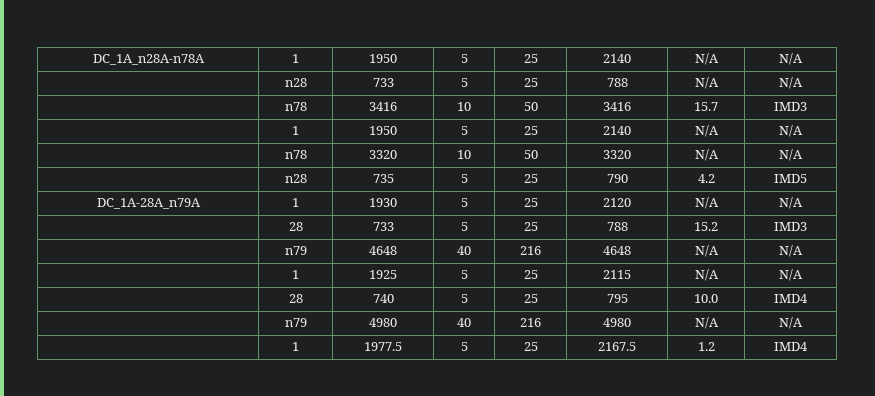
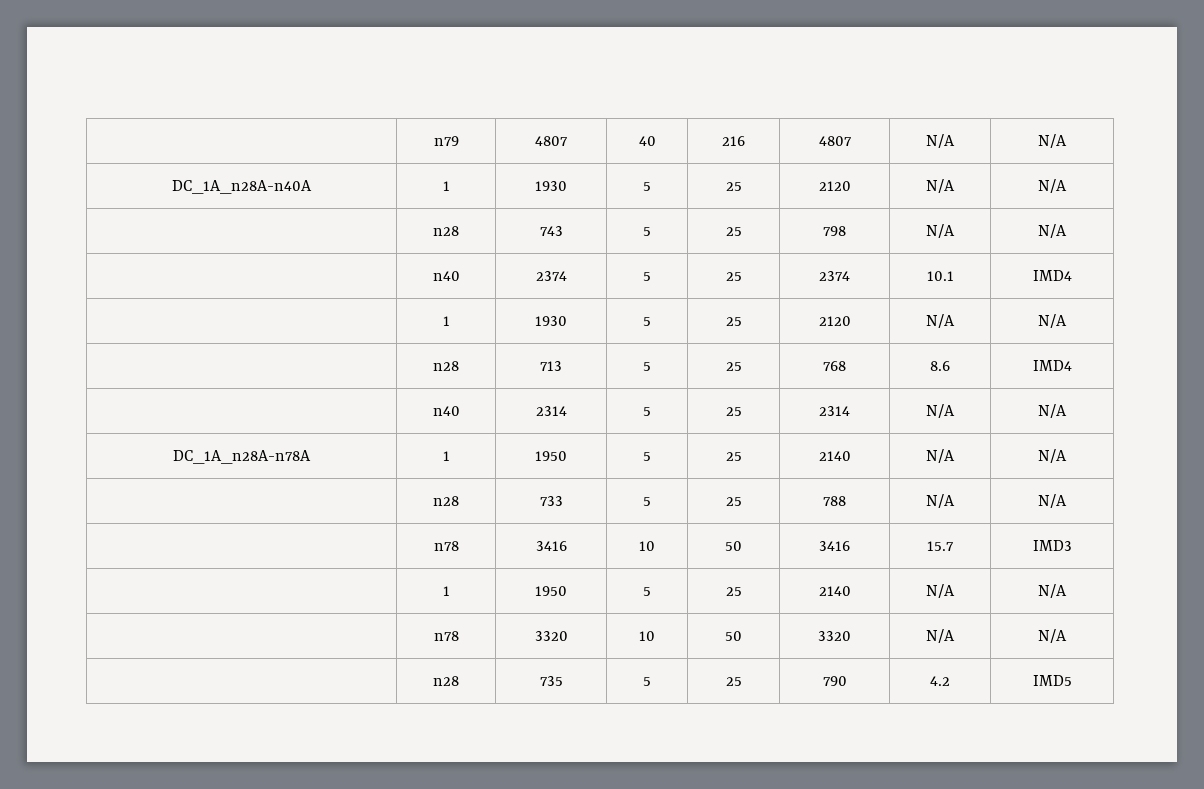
(92, 59) none -> [433,136,459,146] [535,136,568,146] [638,136,656,146] [722,136,745,146] [818,136,852,146] [926,134,955,148] [1038,134,1067,148] [172,180,312,194] [442,181,450,191] [535,181,567,191] [643,182,651,191] [725,182,742,191] [818,181,851,191] [926,179,955,193] [1038,179,1067,193] [433,226,459,236] [539,226,563,236] [643,227,651,236] [725,227,742,236] [823,226,846,236] [926,224,955,238] [1038,224,1067,238] [432,271,460,281] [535,271,567,281] [643,272,651,281] [725,272,742,281] [819,271,850,281] [926,271,954,281] [1032,270,1072,281] [442,316,450,326] [535,316,567,326] [643,317,651,326] [725,317,742,326] [818,316,851,326] [926,314,955,328] [1038,314,1067,328] [433,361,459,371] [540,361,562,371] [643,362,651,371] [725,362,742,371] [823,361,846,371] [930,361,950,371] [1032,360,1072,371] [432,406,460,416] [535,406,567,416] [643,407,651,416] [725,407,742,416] [819,406,850,416] [926,404,955,418] [1038,404,1067,418] | n79 | 4807 | 40 | 216 | 4807 | N/A | N/A // DC_1A_n28A-n40A | 1 | 1930 | 5 | 25 | 2120 | N/A | N/A // | n28 | 743 | 5 | 25 | 798 | N/A | N/A // | n40 | 2374 | 5 | 25 | 2374 | 10.1 | IMD4 // | 1 | 1930 | 5 | 25 | 2120 | N/A | N/A // | n28 | 713 | 5 | 25 | 768 | 8.6 | IMD4 // | n40 | 2314 | 5 | 25 | 2314 | N/A | N/A //
[96,198,201,209] [292,198,299,207] [369,198,397,207] [460,198,468,207] [523,198,538,207] [602,198,631,207] [694,197,719,209] [778,197,803,209] [288,222,303,231] [372,222,394,231] [460,222,468,231] [523,222,538,231] [606,222,628,231] [694,222,718,231] [773,222,807,231] [284,246,307,255] [369,246,397,255] [457,246,471,255] [520,246,541,255] [602,246,631,255] [694,245,719,257] [778,245,803,257] [292,270,299,279] [369,270,397,279] [460,270,468,279] [523,270,538,279] [602,270,631,279] [694,269,719,281] [778,269,803,281] [288,294,303,303] [372,294,394,303] [460,294,468,303] [523,294,538,303] [606,294,628,303] [694,294,718,303] [773,294,808,303] [284,318,307,327] [369,318,397,327] [457,318,471,327] [520,318,541,327] [602,318,631,327] [694,317,719,329] [778,317,803,329] [292,342,299,351] [364,342,402,351] [460,342,468,351] [523,342,538,351] [597,342,636,351] [697,342,715,351] [773,342,808,351] // DC_1A-28A_n79A | 1 | 1930 | 5 | 25 | 2120 | N/A | N/A // | 28 | 733 | 5 | 25 | 788 | 15.2 | IMD3 // | n79 | 4648 | 40 | 216 | 4648 | N/A | N/A // | 1 | 1925 | 5 | 25 | 2115 | N/A | N/A // | 28 | 740 | 5 | 25 | 795 | 10.0 | IMD4 // | n79 | 4980 | 40 | 216 | 4980 | N/A | N/A // | 1 | 1977.5 | 5 | 25 | 2167.5 | 1.2 | IMD4 -> (1072, 680) none

